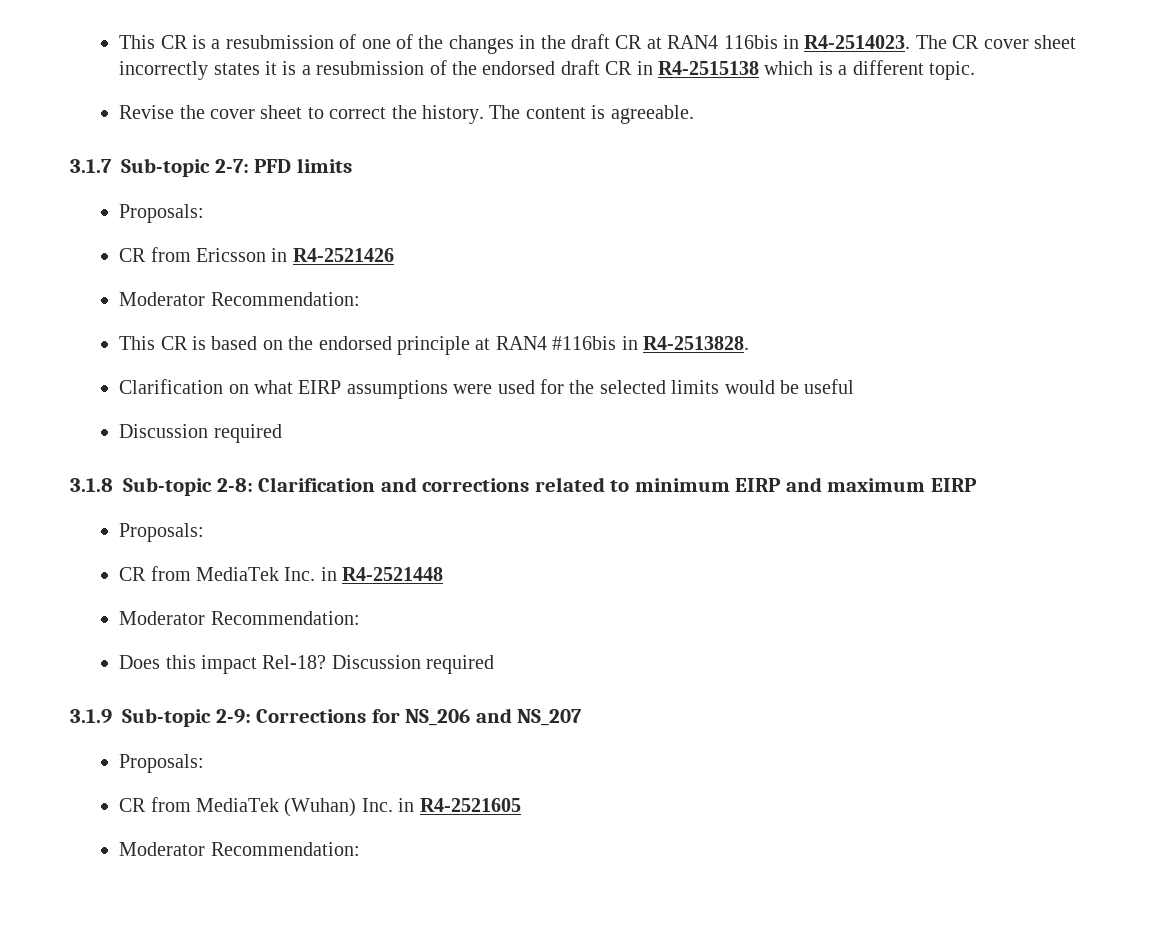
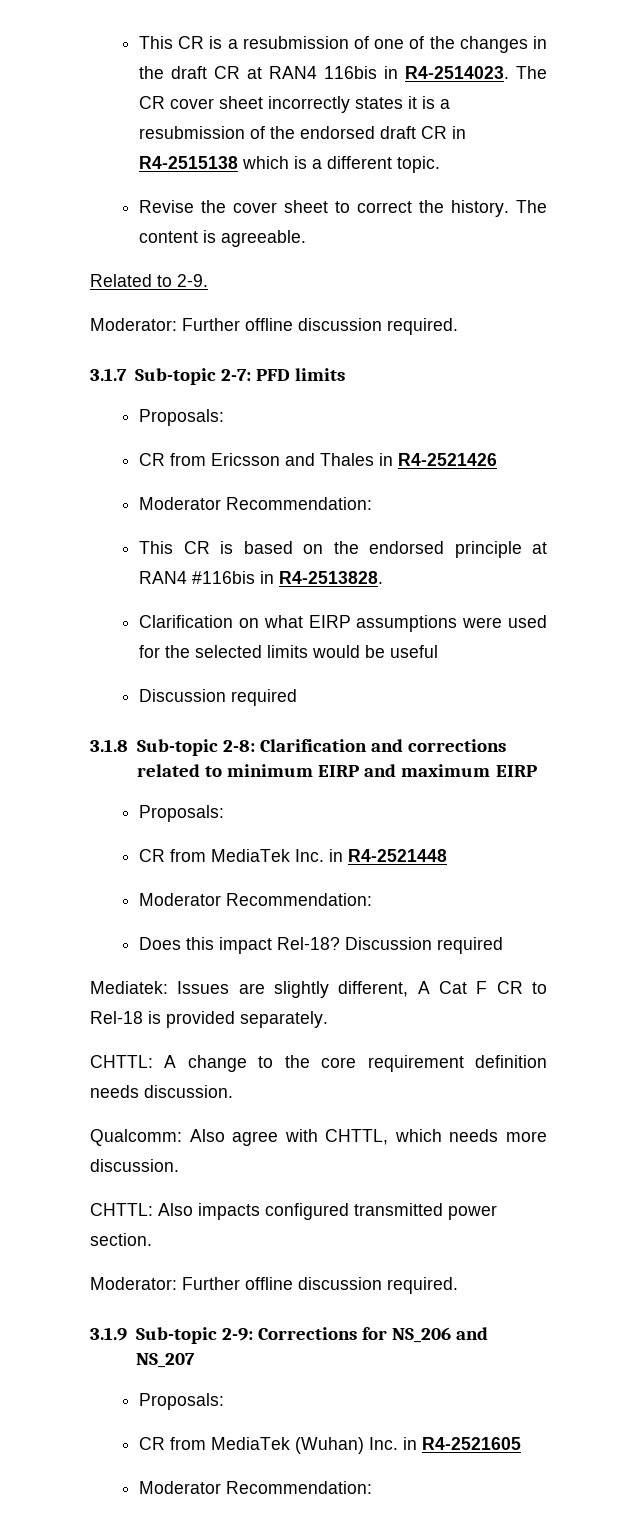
(694, 114) none -> [90,274,208,287] [90,318,458,335] // Related to 2-9. // Moderator: Further offline discussion required.
(266, 255) none -> [285,453,375,466] and Thales
(495, 664) none -> [90,981,547,998] [90,1011,328,1028] [90,1055,547,1072] [90,1085,233,1098] [90,1129,547,1146] [90,1159,179,1172] [90,1203,497,1220] [90,1233,152,1246] [90,1277,458,1294] // Mediatek: Issues are slightly different, A Cat F CR to Rel-18 is provided separately. // CHTTL: A change to the core requirement definition needs discussion. // Qualcomm: Also agree with CHTTL, which needs more discussion. // CHTTL: Also impacts configured transmitted power section. // Moderator: Further offline discussion required.

